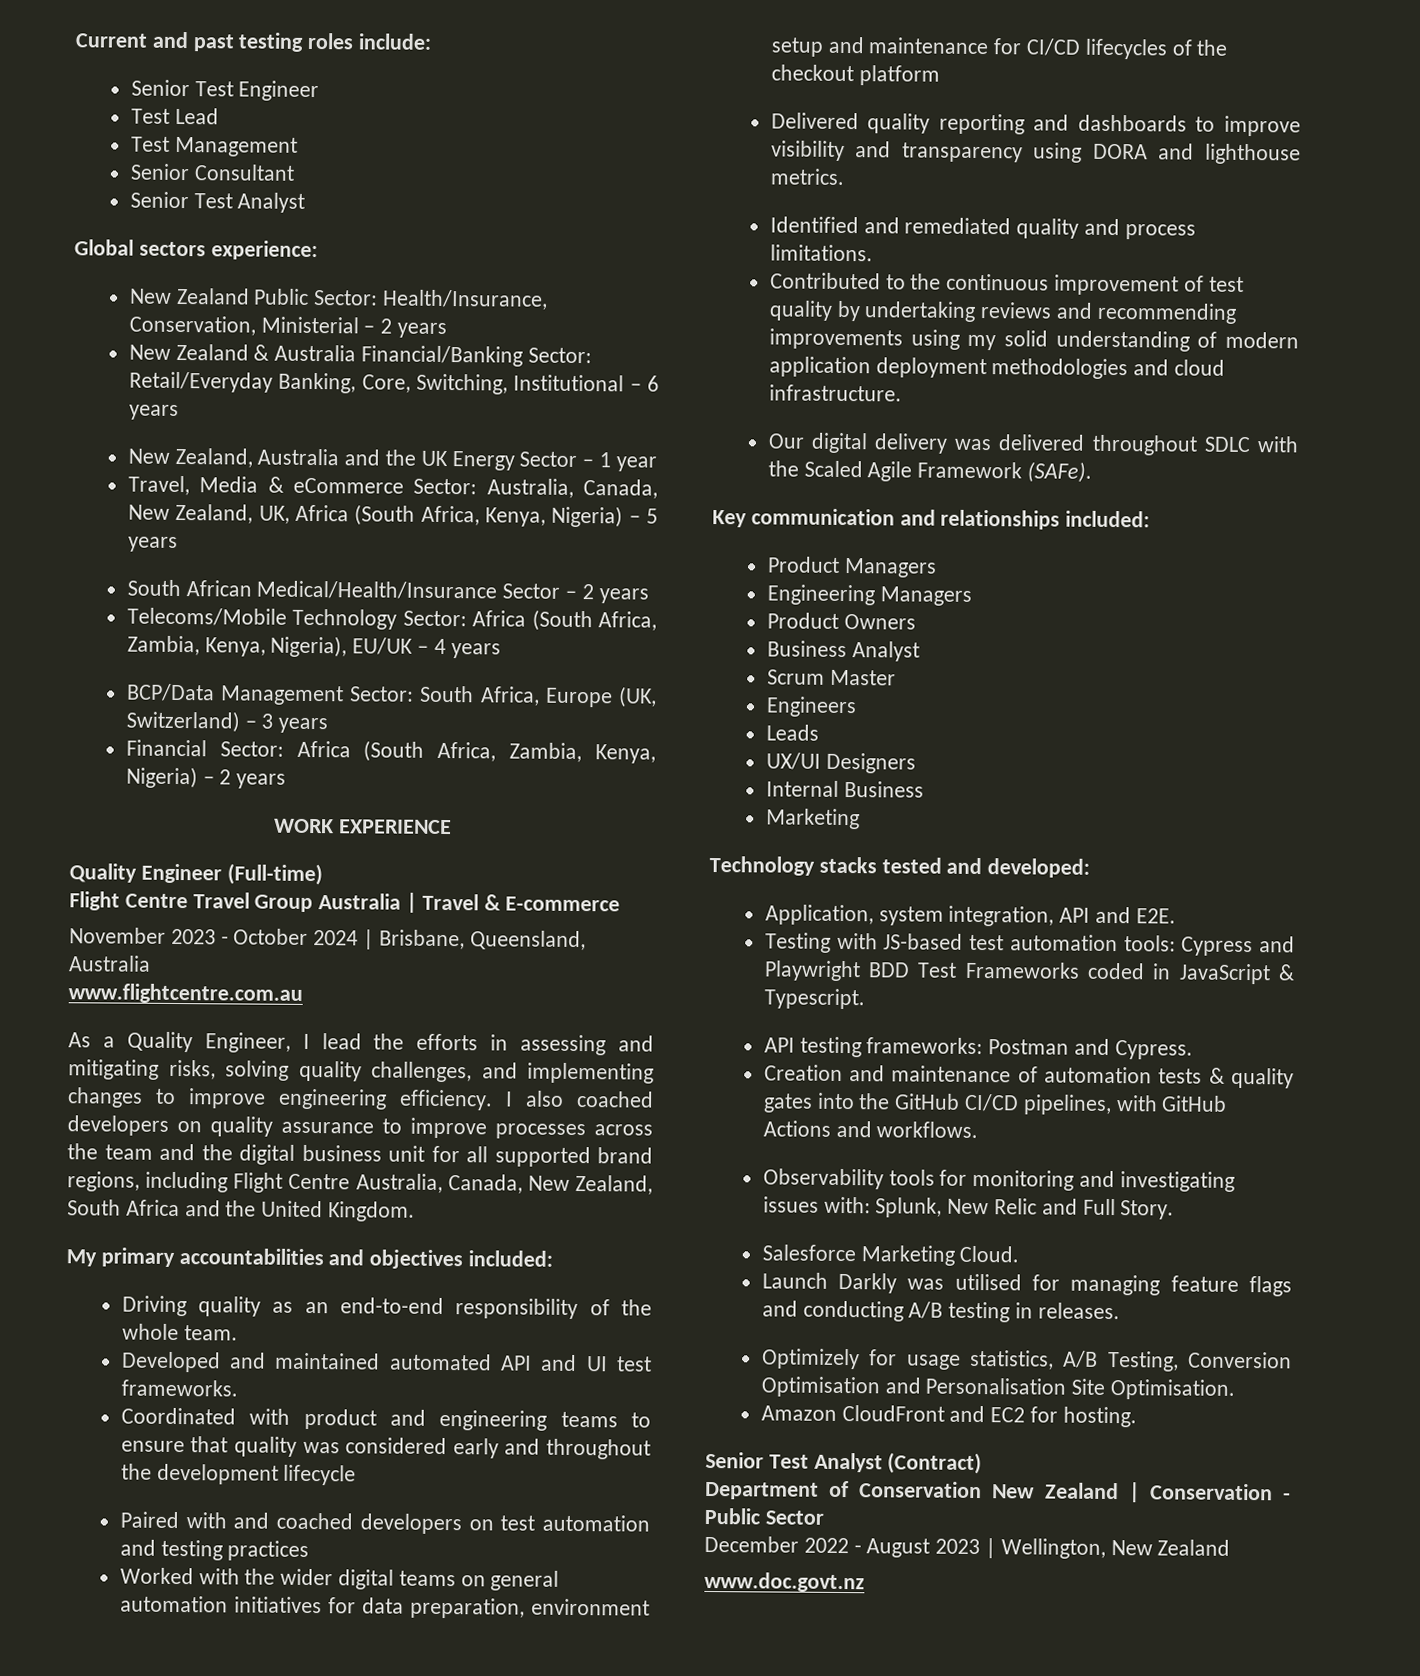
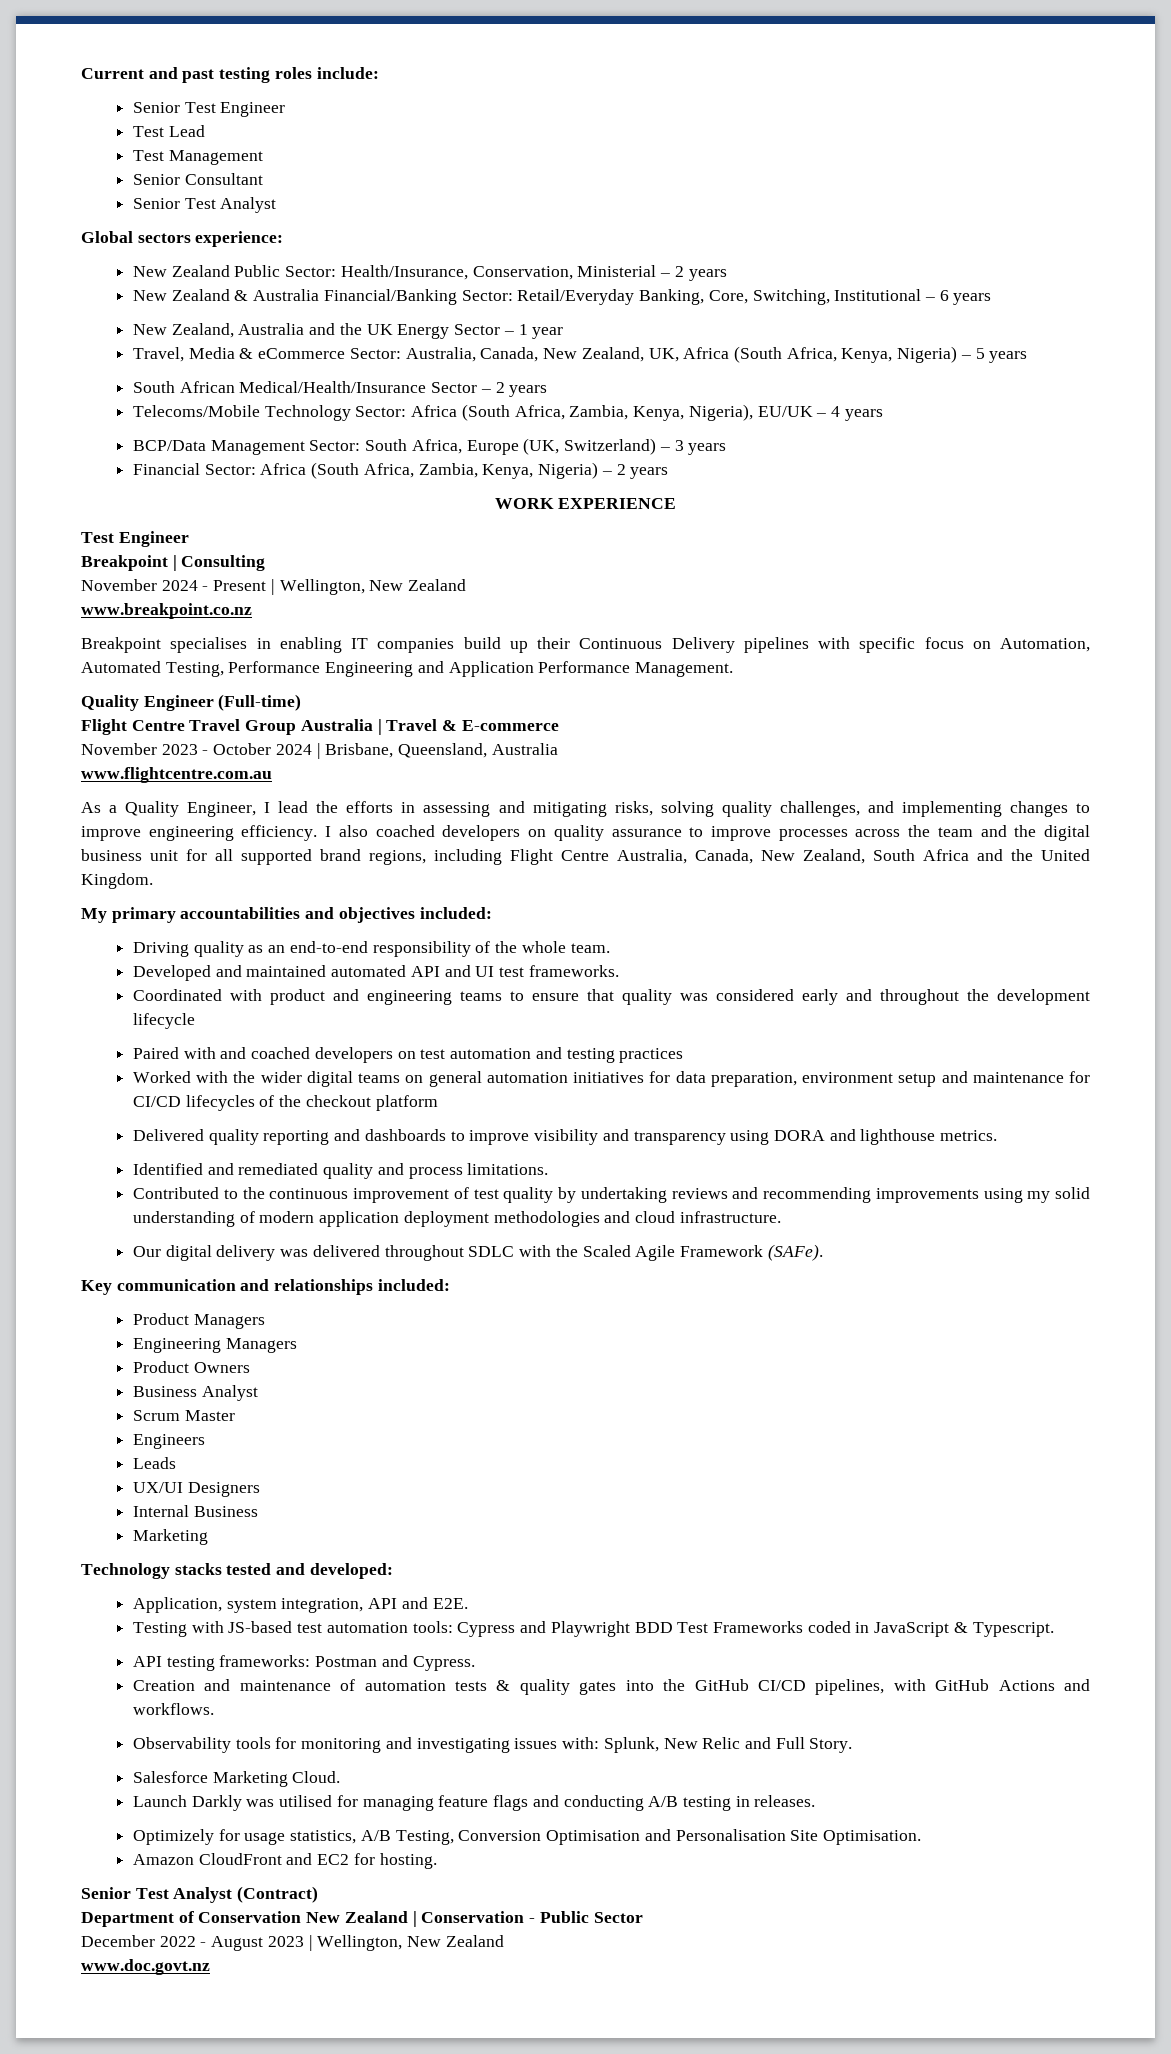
(452, 827) none -> [81,531,189,547] [81,555,266,571] [81,579,467,595] [81,603,252,619] [81,637,1090,653] [81,661,734,677] // Test Engineer // Breakpoint | Consulting // November 2024 - Present | Wellington, New Zealand // www.breakpoint.co.nz // Breakpoint specialises in enabling IT companies build up their Continuous Delivery pipelines with specific focus on Automation, Automated Testing, Performance Engineering and Application Performance Management.

